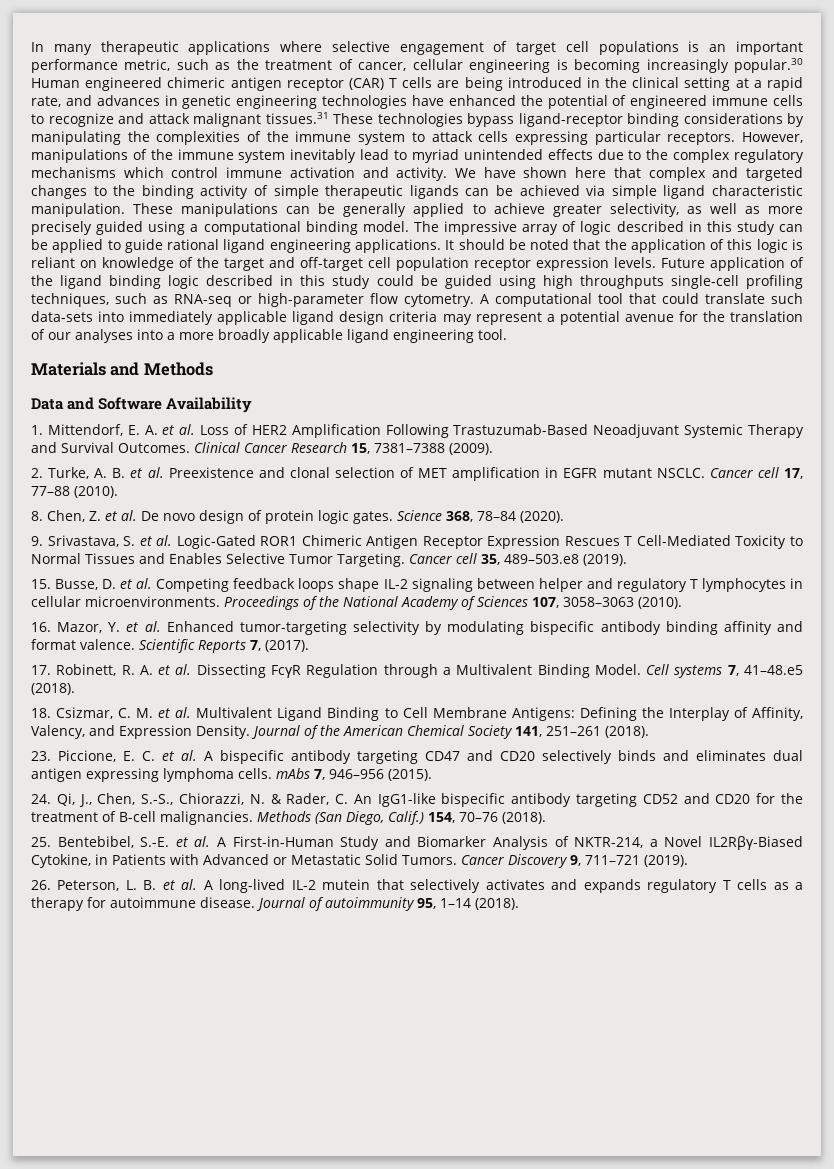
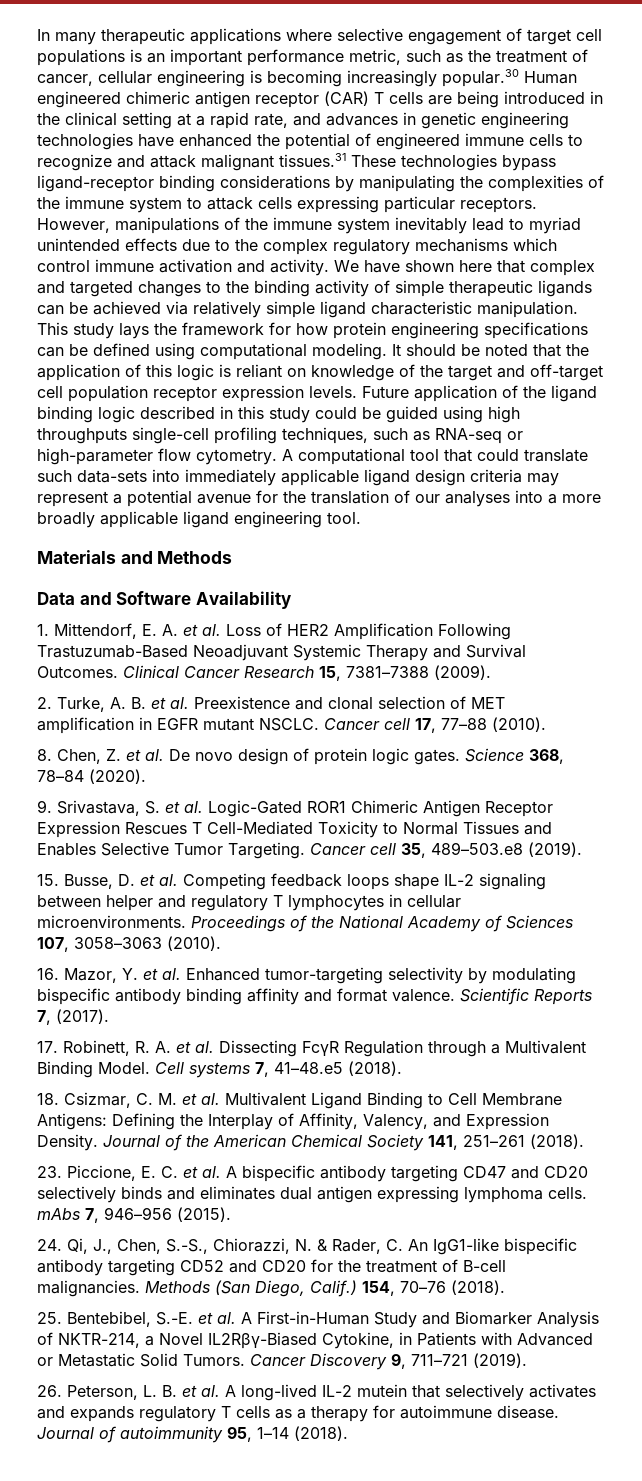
(606, 190) none -> [193,301,261,318] relatively
[133,203,803,217] [31,221,803,235] [31,239,441,253] These manipulations can be generally applied to achieve greater selectivity, as well as more precisely guided using a computational binding model. The impressive array of logic described in this study can be applied to guide rational ligand engineering applications. -> [37,322,588,339] [37,343,387,360] This study lays the framework for how protein engineering specifications can be defined using computational modeling.

